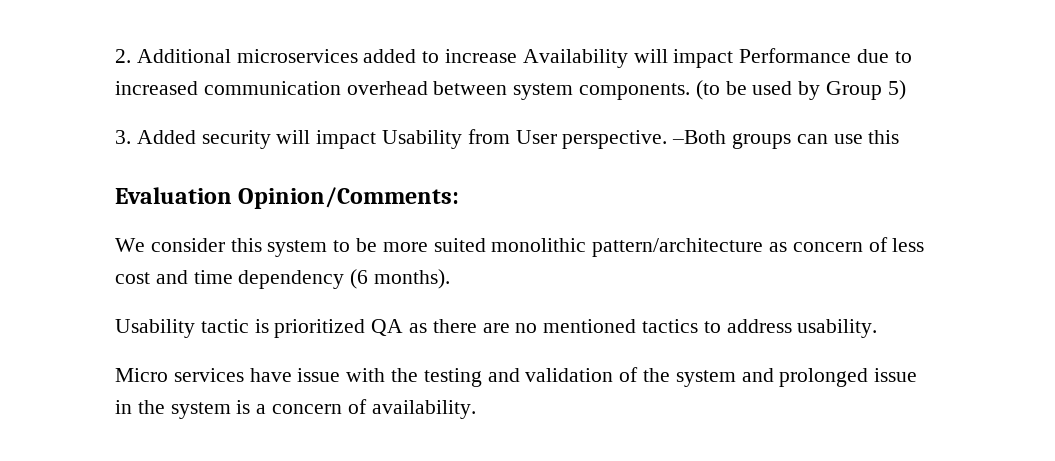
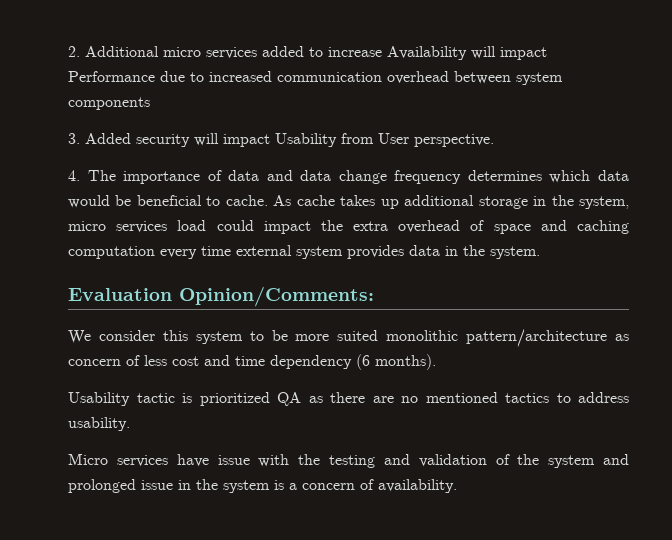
[236,49,358,63] microservices -> [163,47,257,59] micro services
[579,80,906,100] components. (to be used by Group 5) -> [68,97,150,110] components
[672,130,900,149] –Both groups can use this -> [68,170,629,184] [68,195,629,209] [68,220,629,234] [68,245,540,259] // 4. The importance of data and data change frequency determines which data would be beneficial to cache. As cache takes up additional storage in the system, micro services load could impact the extra overhead of space and caching computation every time external system provides data in the system.

